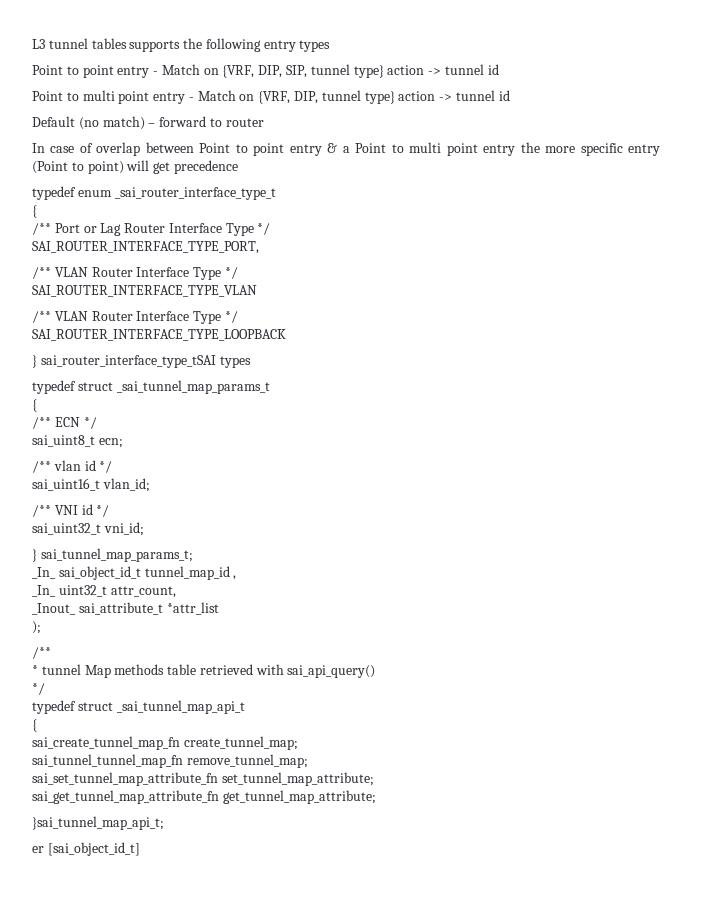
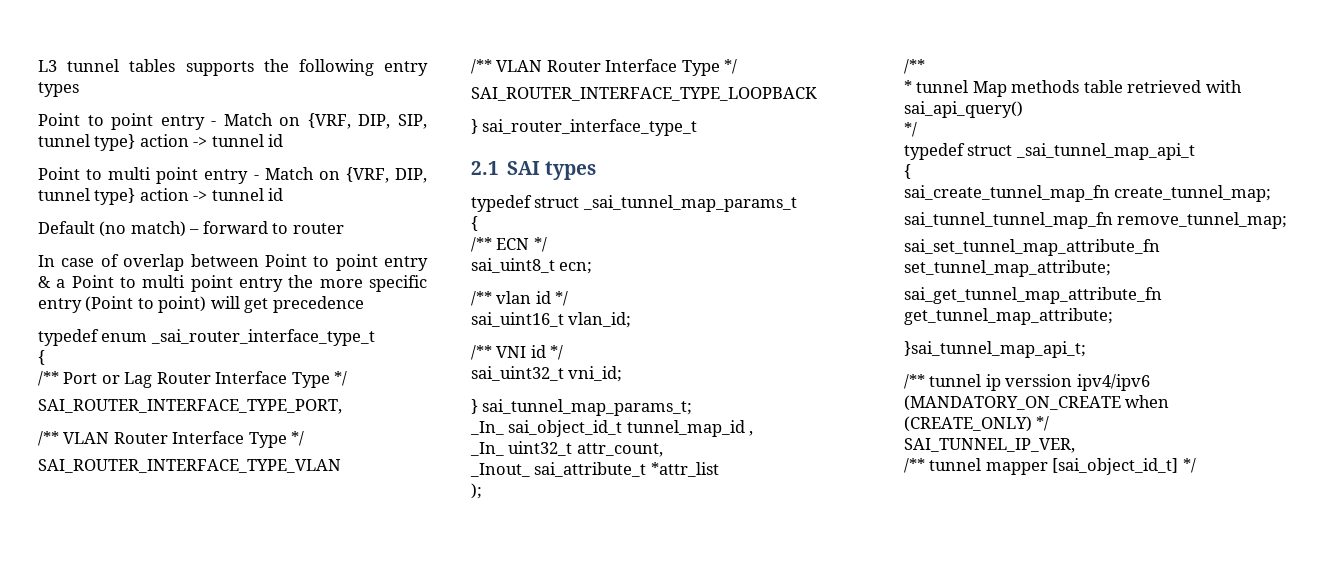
[40,355,216,368] sai_router_interface_type_tSAI -> [482,119,698,136] [471,161,541,175] sai_router_interface_type_t // 2.1 SAI
[32,842,140,856] er [sai_object_id_t] -> [904,374,1150,391] [904,395,1170,411] [904,416,1050,432] [904,438,1075,453] [904,458,1196,475] /** tunnel ip verssion ipv4/ipv6 (MANDATORY_ON_CREATE when (CREATE_ONLY) */ // SAI_TUNNEL_IP_VER, // /** tunnel mapper [sai_object_id_t] */

